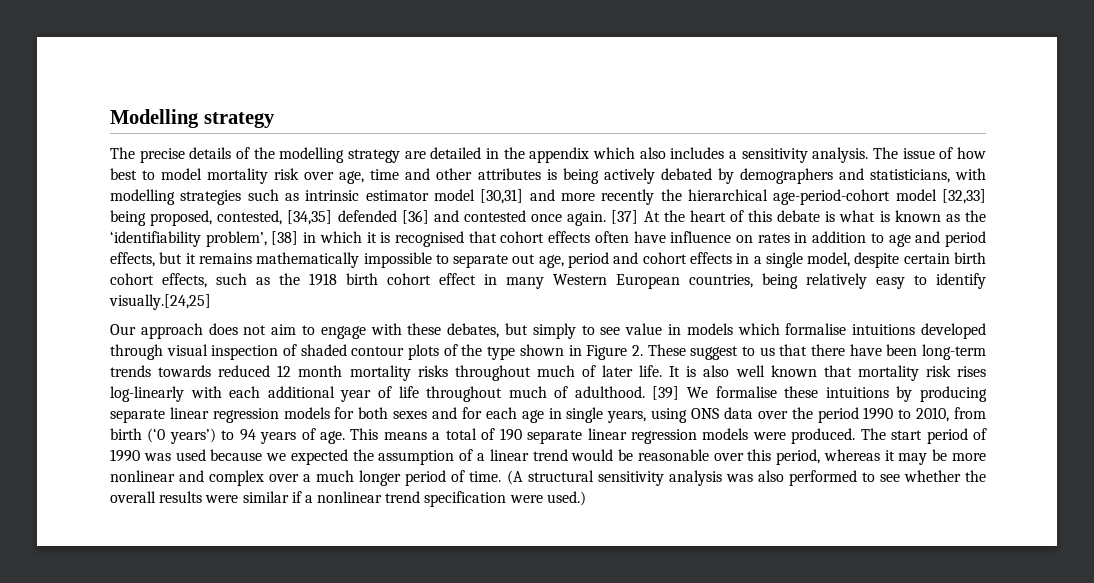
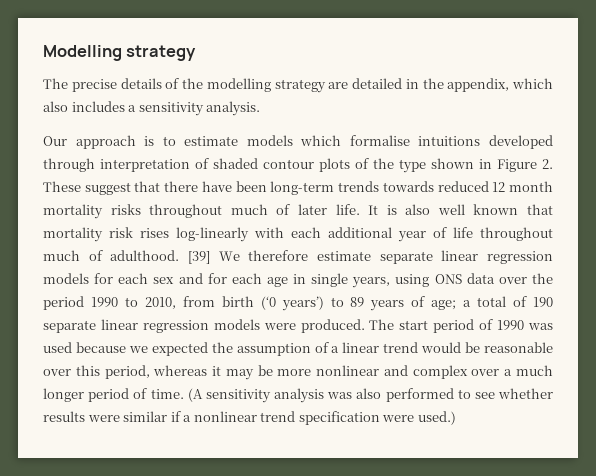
[529,147,590,163] appendix -> [447,78,510,92] appendix,
[872,147,986,159] [110,168,987,184] [110,189,986,205] [110,210,986,226] [110,231,986,247] [110,252,986,268] [110,273,986,289] [109,294,211,310] [110,323,681,339] The issue of how best to model mortality risk over age, time and other attributes is being actively debated by demographers and statisticians, with modelling strategies such as intrinsic estimator model [30,31] and more recently the hierarchical age-period-cohort model [32,33] being proposed, contested, [34,35] defended [36] and contested once again. [37] At the heart of this debate is what is known as the ‘identifiability problem’, [38] in which it is recognised that cohort effects often have influence on rates in addition to age and period effects, but it remains mathematically impossible to separate out age, period and cohort effects in a single model, despite certain birth cohort effects, such as the 1918 birth cohort effect in many Western European countries, being relatively easy to identify visually.[24,25] // Our approach does not aim to engage with these debates, but simply to see value in -> [43,135,239,149] // Our approach is to estimate
[166,344,279,360] visual inspection -> [100,159,190,172] interpretation
[741,346,775,356] to us -> (131, 188) none
[715,386,988,402] formalise these intuitions by producing -> [248,250,371,261] therefore estimate
[358,407,428,419] both sexes -> [118,273,175,284] each sex
[239,429,256,441] 94 -> [350,297,365,307] 89
[320,428,427,444] age. This means -> [431,300,457,310] age;
[527,470,594,482] structural -> (203, 395) none
[964,470,986,482] [110,491,156,503] the overall -> (554, 393) none

